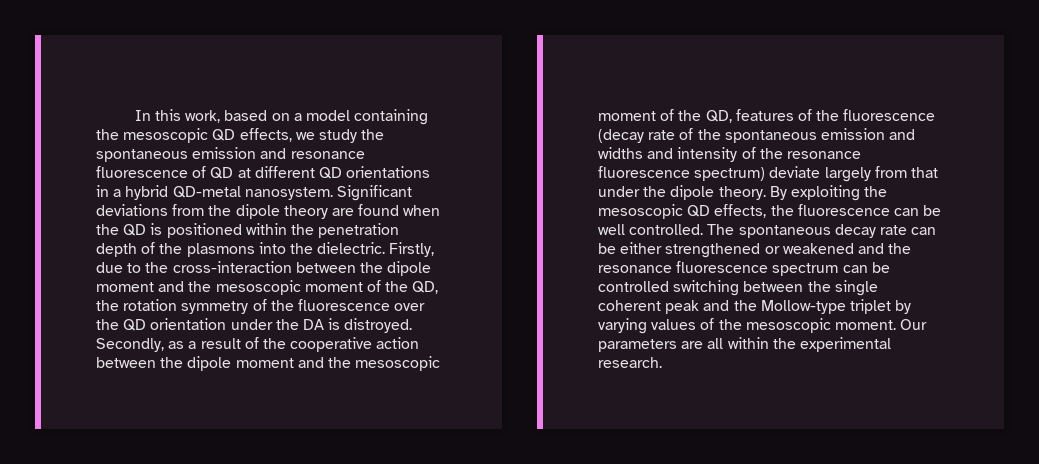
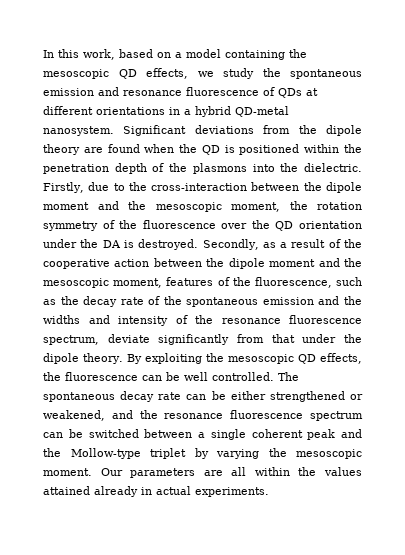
[210,167,234,179] QD -> [278,88,302,98] QDs
[318,167,342,179] QD -> (93, 110) none
[304,280,439,294] moment of the QD, -> [231,202,280,212] moment,
[344,318,413,333] distroyed. -> [138,239,199,250] destroyed.
[598,109,936,123] [598,129,644,143] moment of the QD, features of the fluorescence (decay -> [113,277,362,288] [43,296,118,307] moment, features of the fluorescence, such as the decay
(916, 134) none -> [343,296,362,305] the
[694,166,871,182] spectrum) deviate largely -> [43,334,230,345] spectrum, deviate significantly
[782,243,854,254] weakened -> [43,410,105,421] weakened,
[598,280,831,296] controlled switching between the -> [88,429,205,438] switched between a
[651,318,715,330] values of -> (259, 454) none
[799,337,891,352] [598,357,662,368] experimental research. -> [324,467,362,476] [43,486,269,497] values attained already in actual experiments.

